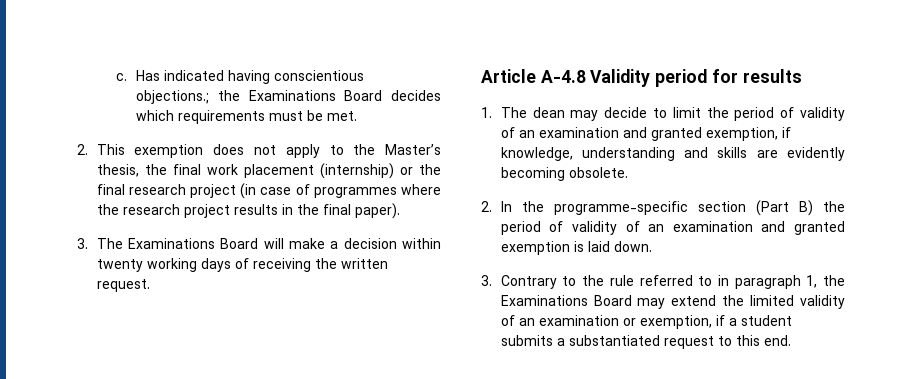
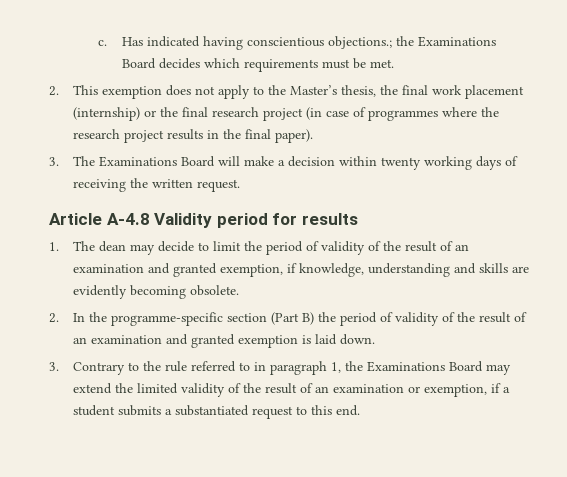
(515, 132) none -> [383,241,454,252] the result of
(640, 226) none -> [457,312,528,323] the result of
(515, 320) none -> [243,383,314,394] the result of

